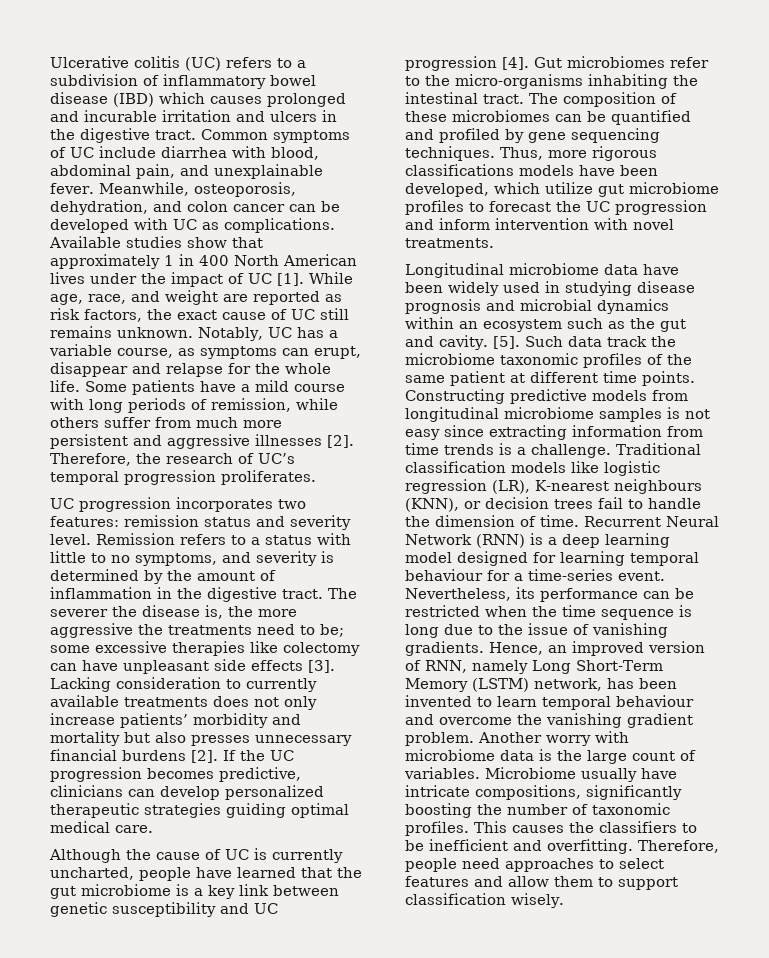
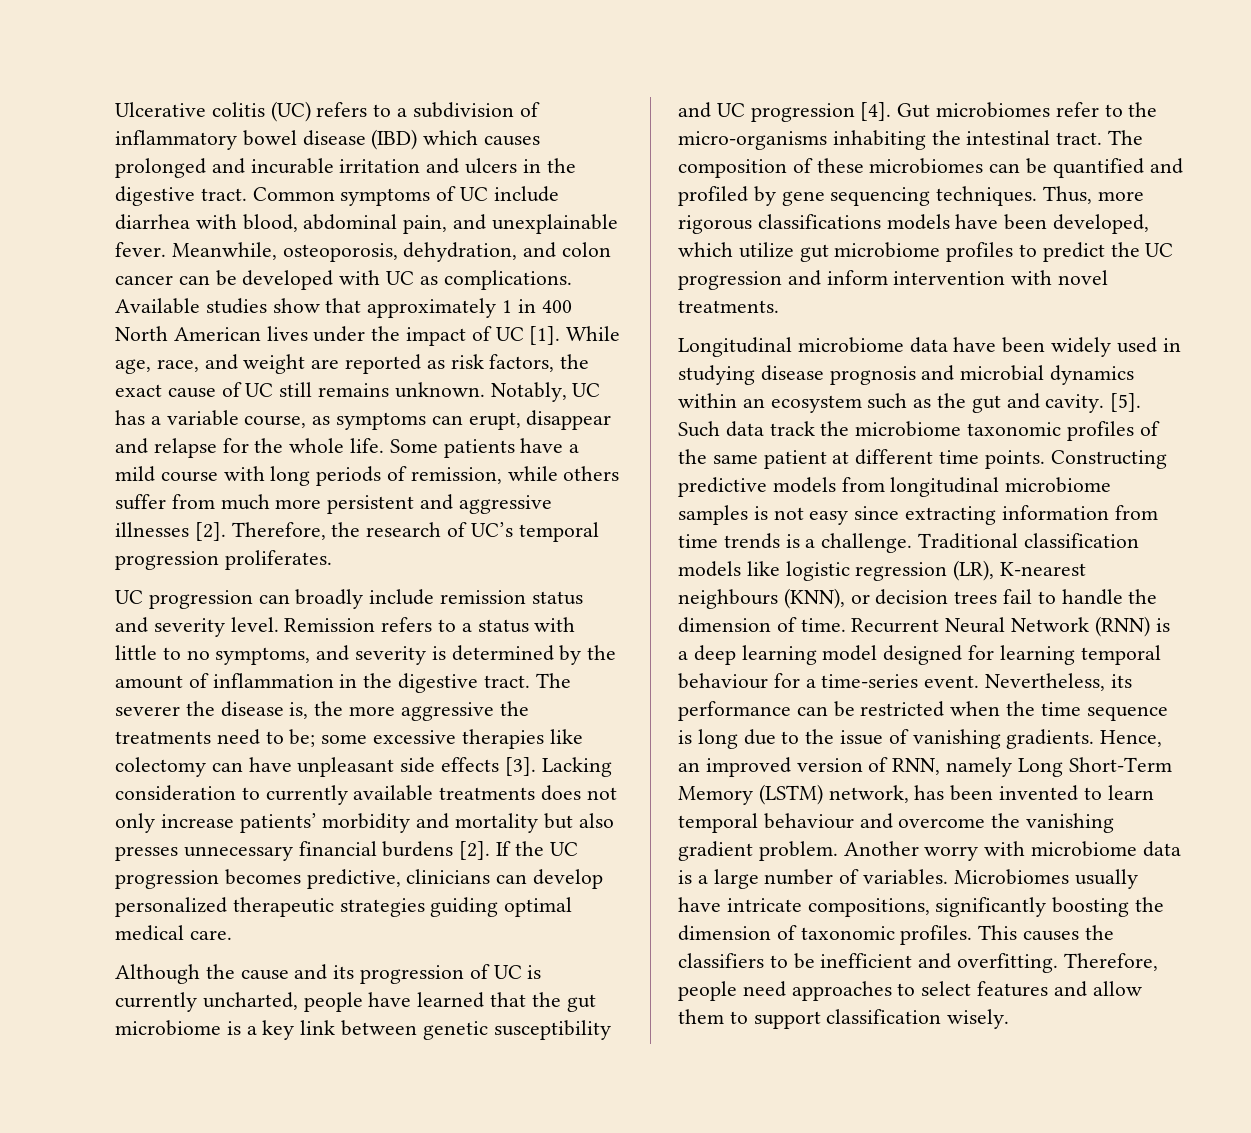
[176,497,306,512] [50,516,119,527] incorporates two features: -> [258,589,435,609] can broadly include
(200, 856) none -> [294,964,465,984] and its progression
[489,201,551,212] forecast -> [1042,242,1105,262] predict
[557,750,675,764] the large count -> [697,869,834,889] a large number
[485,767,576,779] Microbiome -> [953,869,1069,885] Microbiomes
[507,804,568,815] number -> [678,925,771,941] dimension

